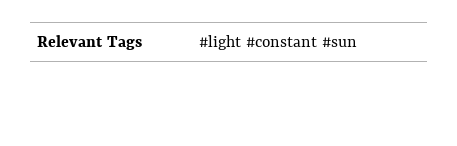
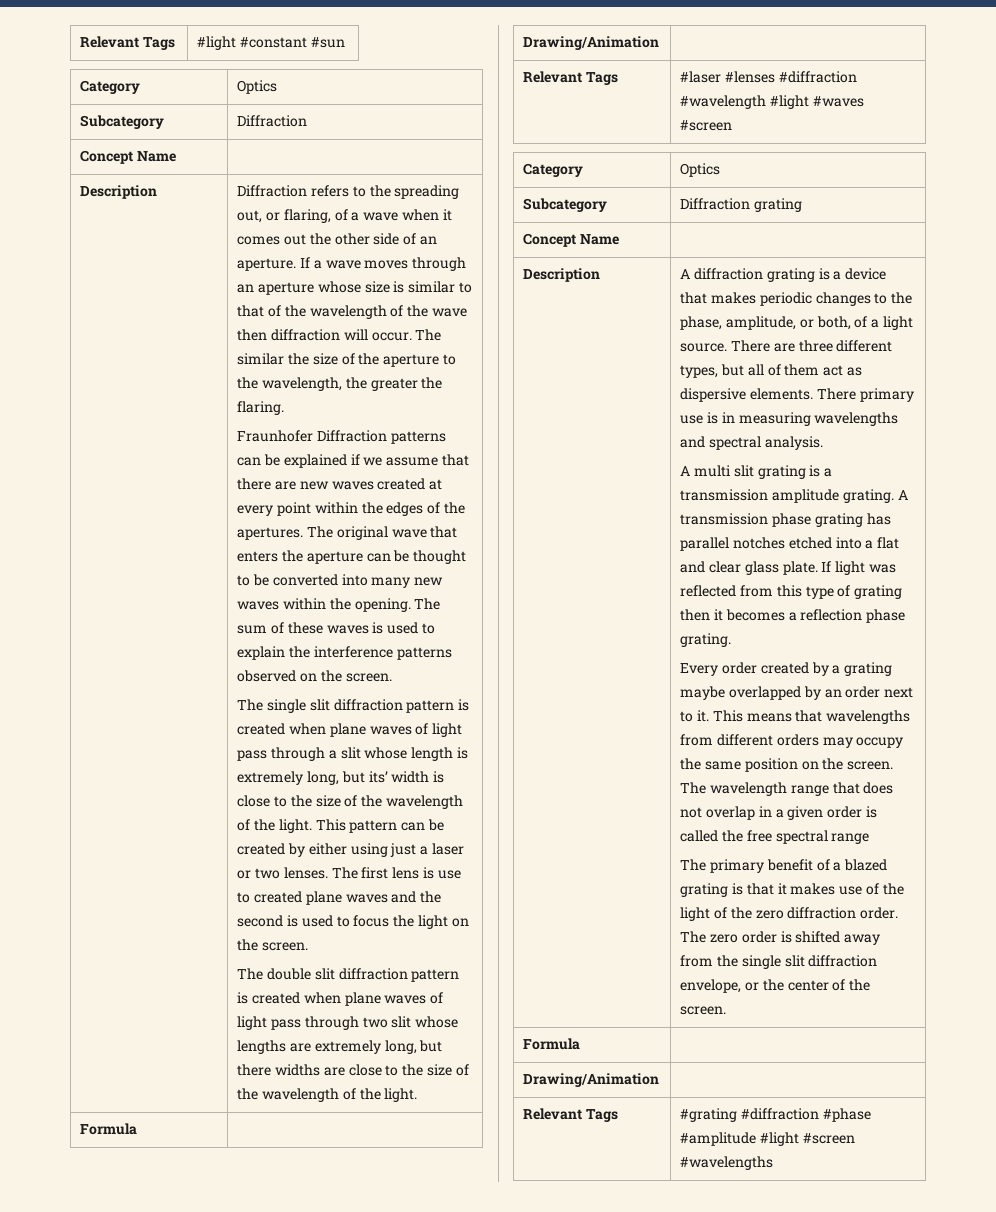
(357, 42) none -> [80,80,141,94] [237,80,278,94] [80,115,165,129] [237,115,308,127] [80,150,177,164] [80,185,158,199] [237,185,460,199] [237,209,452,223] [237,233,437,245] [237,257,467,271] [237,281,472,295] [237,305,467,319] [237,329,442,341] [237,353,456,367] [237,377,443,391] [237,401,285,415] [237,430,446,444] [237,454,469,468] [237,478,443,490] [237,502,465,516] [237,526,458,540] [237,550,467,564] [237,574,444,588] [237,598,441,612] [237,622,435,634] [237,646,452,660] [237,670,392,682] [237,699,470,713] [237,723,463,737] [237,747,468,761] [237,771,445,785] [237,795,463,809] [237,819,444,833] [237,843,464,857] [237,867,461,879] [237,891,442,905] [237,915,469,929] [237,939,309,951] [237,968,460,982] [237,992,444,1006] [237,1016,459,1030] [237,1040,443,1054] [237,1064,469,1076] [237,1088,418,1102] [80,1123,138,1135] [523,36,660,50] [523,71,619,85] [680,71,857,83] [680,95,864,109] [680,120,733,131] [523,163,584,177] [680,163,721,177] [523,198,608,212] [680,198,803,212] [523,233,620,247] [523,268,601,282] [680,268,887,282] [680,292,913,306] [680,316,913,330] [680,340,893,352] [680,364,862,378] [680,388,914,402] [680,412,899,426] [680,436,823,450] [680,465,833,479] [680,489,908,503] [680,513,891,527] [680,537,900,551] [680,561,896,575] [680,585,903,599] [680,609,906,623] [680,633,732,647] [680,662,893,676] [680,686,914,700] [680,710,911,724] [680,734,904,748] [680,758,894,772] [680,782,894,796] [680,806,877,820] [680,830,870,844] [680,859,888,873] [680,883,904,897] [680,907,899,921] [680,931,881,945] [680,955,878,969] [680,979,871,993] [680,1006,727,1015] [523,1038,581,1050] [523,1073,660,1087] [523,1108,619,1122] [680,1108,871,1122] [680,1132,855,1146] [680,1156,774,1170] // Category | Optics // Subcategory | Diffraction // Concept Name | // Description | Diffraction refers to the spreading out, or flaring, of a wave when it comes out the other side of an aperture. If a wave moves through an aperture whose size is similar to that of the wavelength of the wave then diffraction will occur. The similar the size of the aperture to the wavelength, the greater the flaring. // Fraunhofer Diffraction patterns can be explained if we assume that there are new waves created at every point within the edges of the apertures. The original wave that enters the aperture can be thought to be converted into many new waves within the opening. The sum of these waves is used to explain the interference patterns observed on the screen. // The single slit diffraction pattern is created when plane waves of light pass through a slit whose length is extremely long, but its’ width is close to the size of the wavelength of the light. This pattern can be created by either using just a laser or two lenses. The first lens is use to created plane waves and the second is used to focus the light on the screen. // The double slit diffraction pattern is created when plane waves of light pass through two slit whose lengths are extremely long, but there widths are close to the size of the wavelength of the light. // Formula | // Drawing/Animation | // Relevant Tags | #laser #lenses #diffraction #wavelength #light #waves #screen // Category | Optics // Subcategory | Diffraction grating // Concept Name | // Description | A diffraction grating is a device that makes periodic changes to the phase, amplitude, or both, of a light source. There are three different types, but all of them act as dispersive elements. There primary use is in measuring wavelengths and spectral analysis. // A multi slit grating is a transmission amplitude grating. A transmission phase grating has parallel notches etched into a flat and clear glass plate. If light was reflected from this type of grating then it becomes a reflection phase grating. // Every order created by a grating maybe overlapped by an order next to it. This means that wavelengths from different orders may occupy the same position on the screen. The wavelength range that does not overlap in a given order is called the free spectral range // The primary benefit of a blazed grating is that it makes use of the light of the zero diffraction order. The zero order is shifted away from the single slit diffraction envelope, or the center of the screen. // Formula | // Drawing/Animation | // Relevant Tags | #grating #diffraction #phase #amplitude #light #screen #wavelengths

